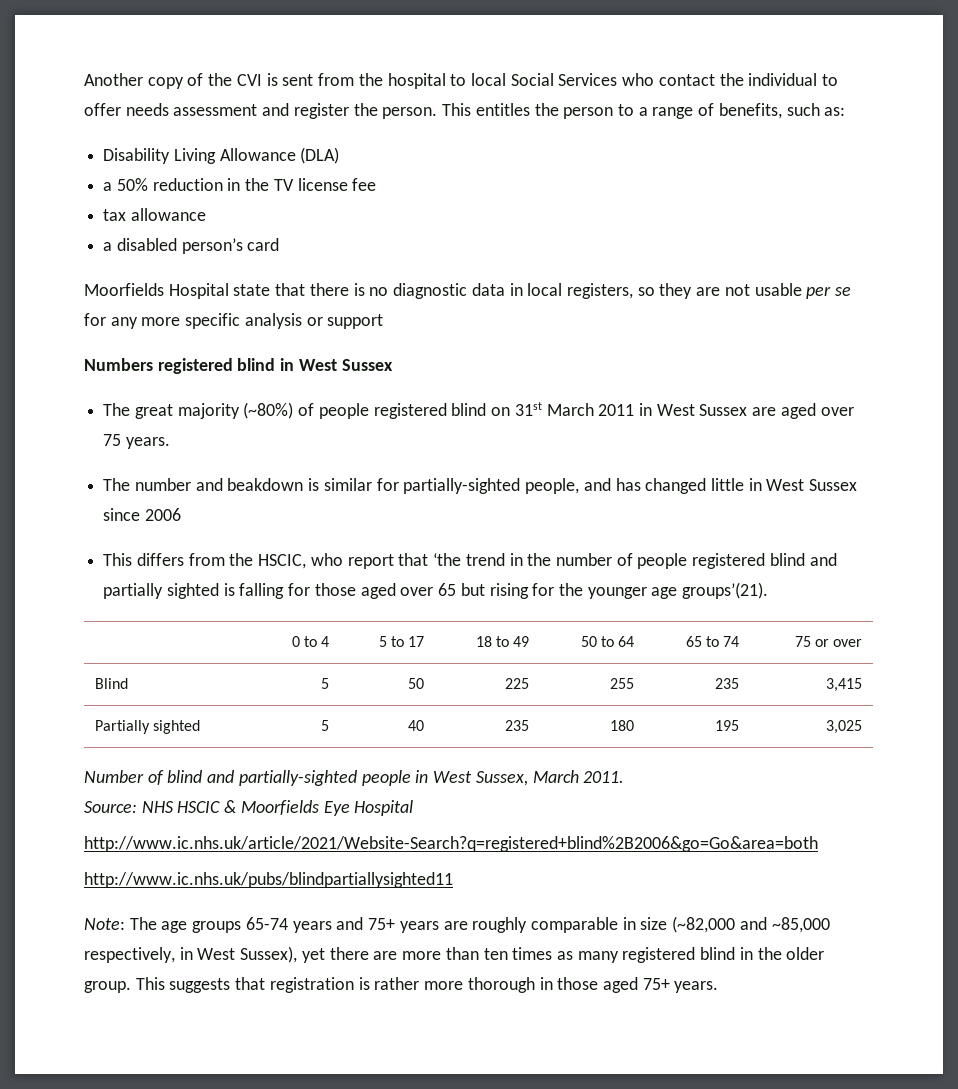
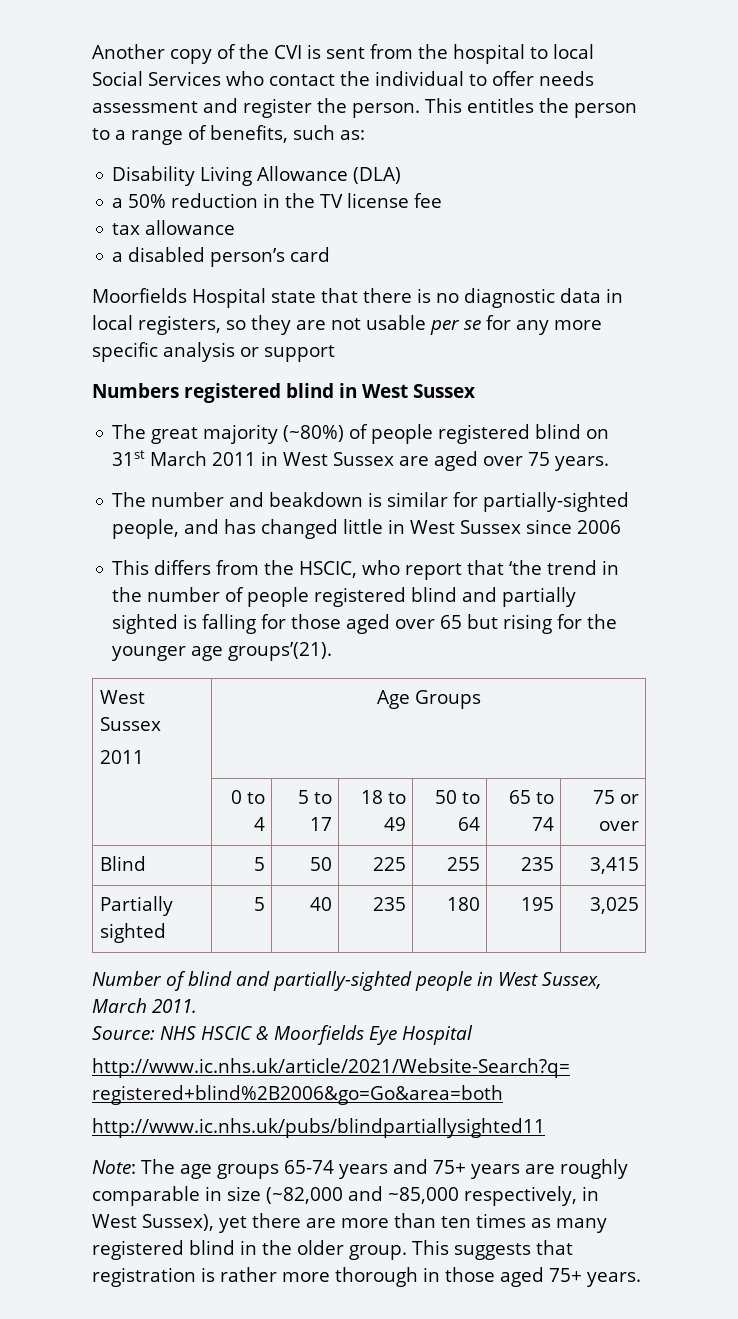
(769, 590) none -> [99,690,145,704] [99,717,161,731] [99,750,144,764] [376,690,481,709] // West Sussex // 2011 | Age Groups

